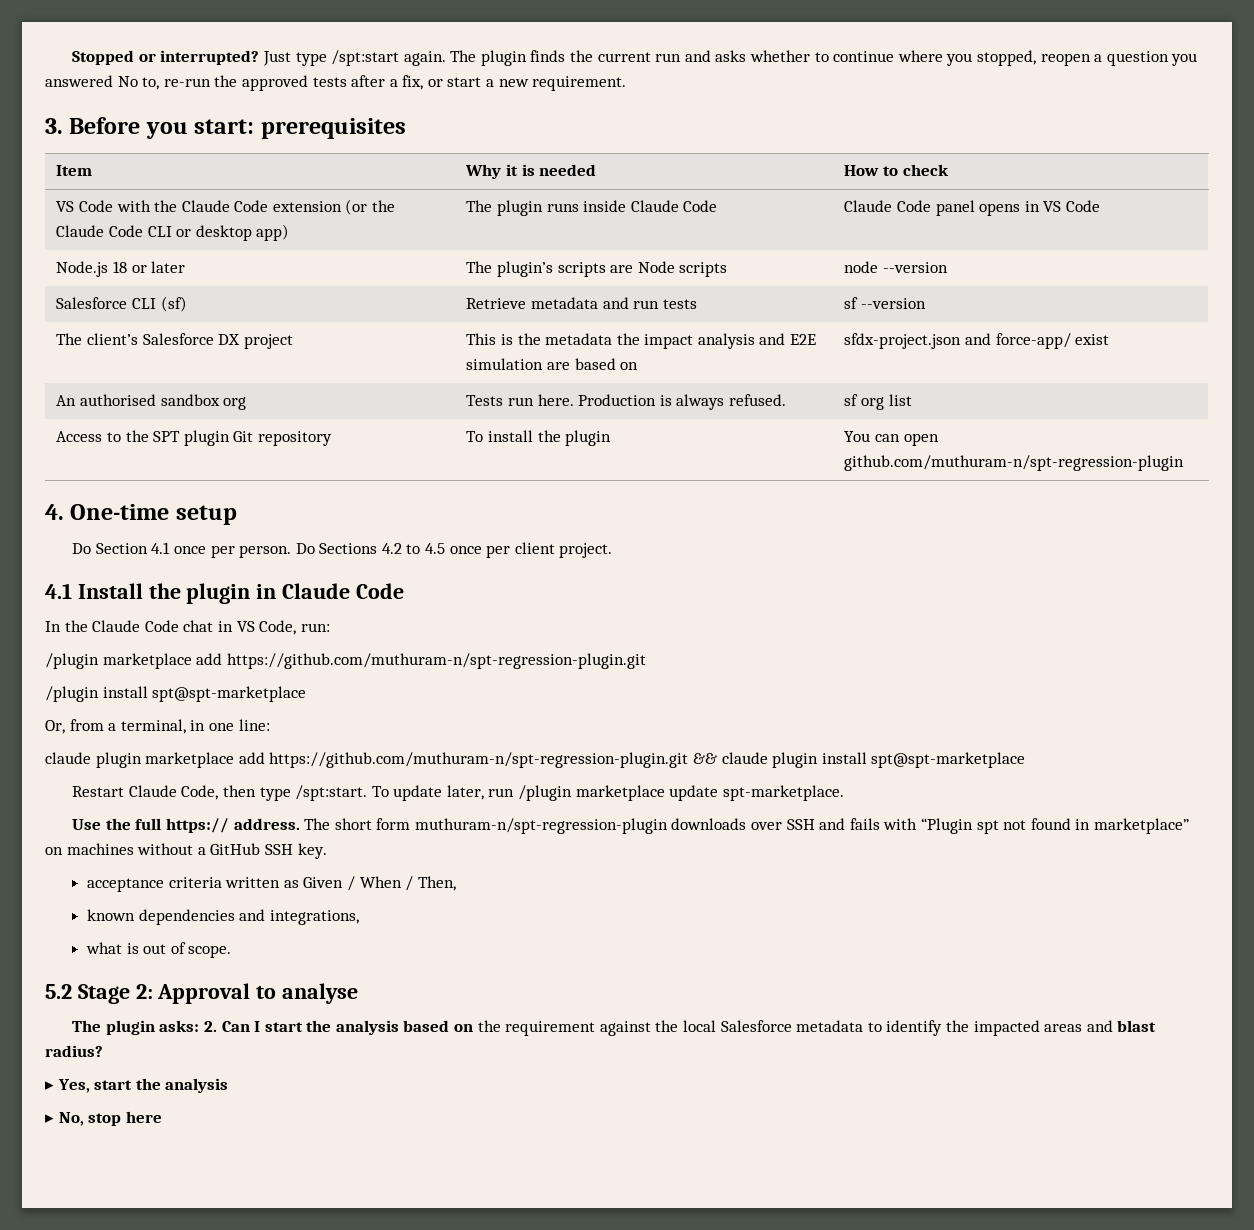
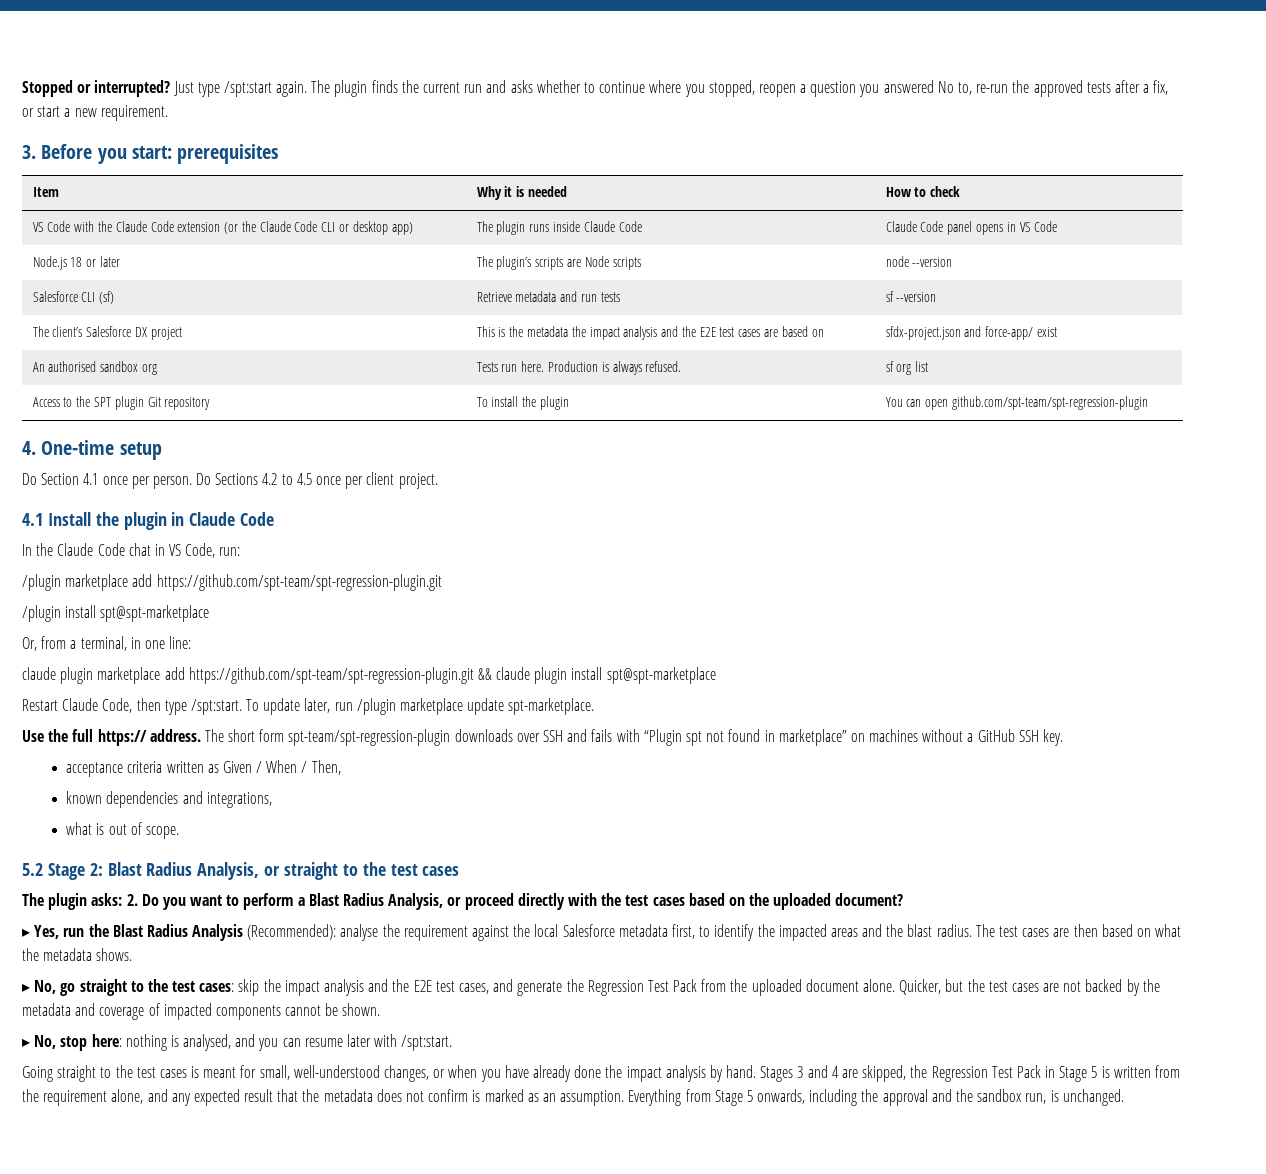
[790,334,817,345] [466,358,544,370] E2E simulation -> [681,326,761,337] the E2E test cases
[844,455,1185,471] github.com/muthuram-n/spt-regression-plugin -> [951,396,1148,410] github.com/spt-team/spt-regression-plugin
[226,653,646,669] https://github.com/muthuram-n/spt-regression-plugin.git -> [156,574,442,591] https://github.com/spt-team/spt-regression-plugin.git
[269,752,689,768] https://github.com/muthuram-n/spt-regression-plugin.git -> [188,667,474,684] https://github.com/spt-team/spt-regression-plugin.git
[414,818,668,834] muthuram-n/spt-regression-plugin -> [288,729,451,746] spt-team/spt-regression-plugin
[157,983,359,1004] [72,1020,474,1035] Approval to analyse // The plugin asks: 2. Can I start the analysis based on -> [107,862,460,880] [22,893,904,910] [22,924,379,941] Blast Radius Analysis, or straight to the test cases // The plugin asks: 2. Do you want to perform a Blast Radius Analysis, or proceed directly with the test cases based on the uploaded document? // ▸ Yes, run the Blast Radius Analysis (Recommended): analyse
(864, 1026) none -> [671,924,695,939] first,
[1117,1020,1157,1032] [45,1045,103,1057] [45,1078,229,1093] [45,1111,162,1126] blast radius? // ▸ Yes, start the analysis // ▸ No, stop here -> [886,924,1182,937] [22,948,133,961] [22,979,1160,996] [22,1003,381,1020] [22,1034,453,1051] [22,1065,1181,1082] [22,1089,1124,1106] the blast radius. The test cases are then based on what the metadata shows. // ▸ No, go straight to the test cases: skip the impact analysis and the E2E test cases, and generate the Regression Test Pack from the uploaded document alone. Quicker, but the test cases are not backed by the metadata and coverage of impacted components cannot be shown. // ▸ No, stop here: nothing is analysed, and you can resume later with /spt:start. // Going straight to the test cases is meant for small, well-understood changes, or when you have already done the impact analysis by hand. Stages 3 and 4 are skipped, the Regression Test Pack in Stage 5 is written from the requirement alone, and any expected result that the metadata does not confirm is marked as an assumption. Everything from Stage 5 onwards, including the approval and the sandbox run, is unchanged.

